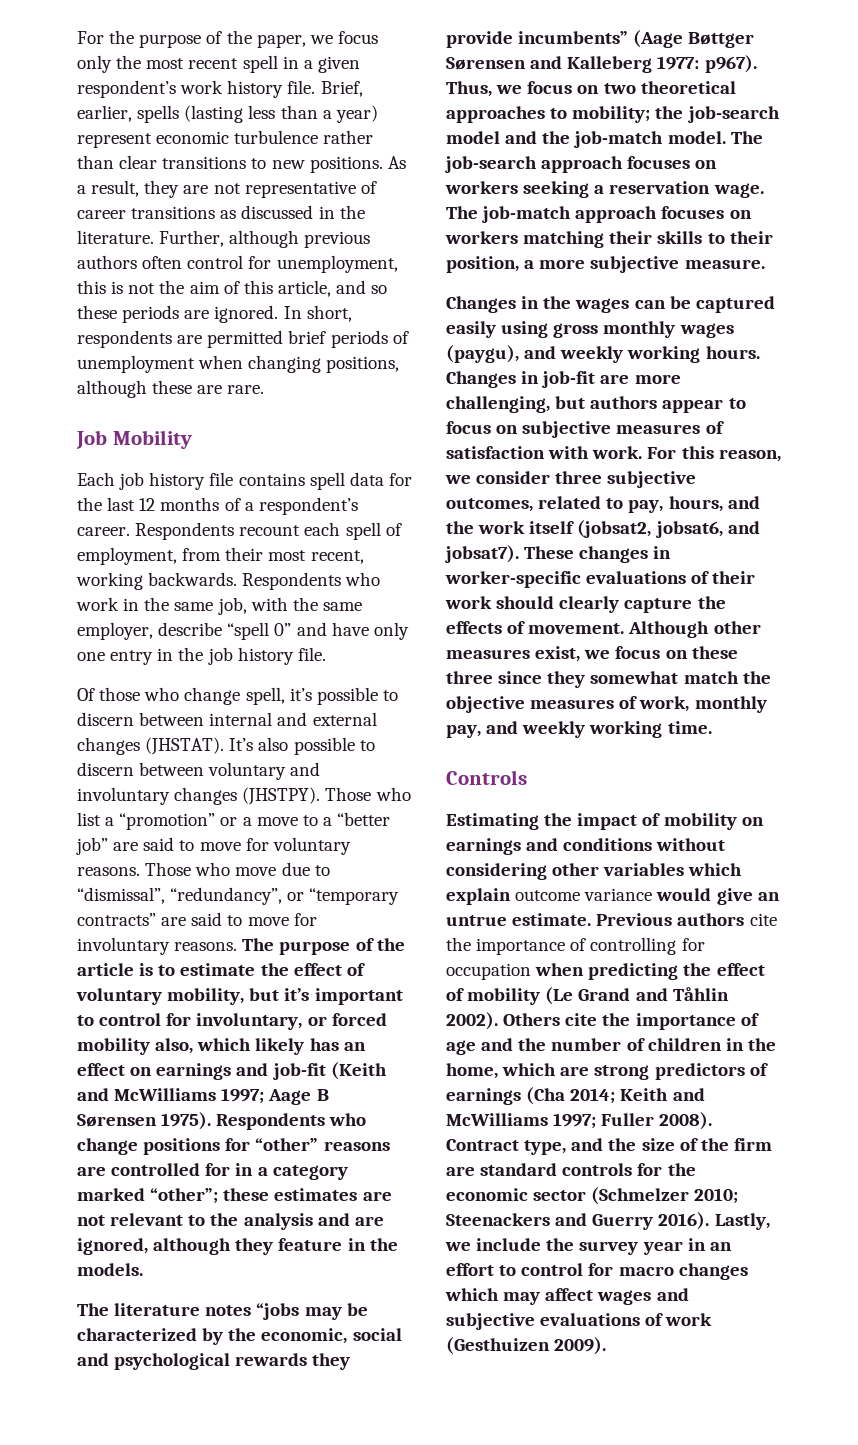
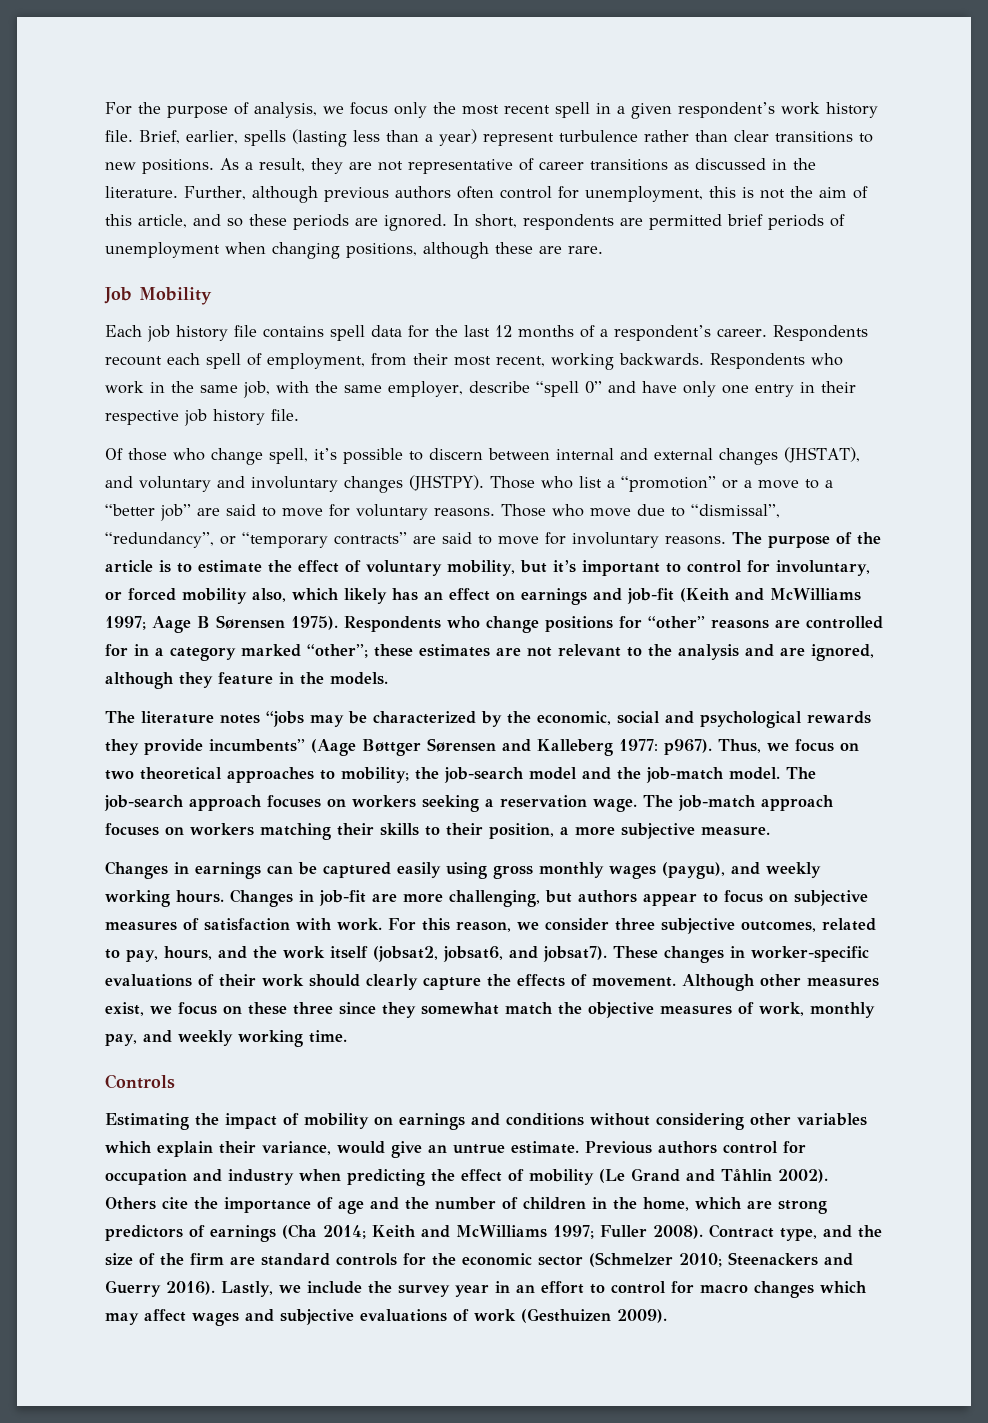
[226,30,306,48] the paper, -> [254,102,317,118] analysis,
[156,131,230,144] economic -> (554, 139) none
[178,647,204,661] the -> [821,381,856,393] [105,410,179,425] their respective
[145,737,375,755] [77,762,205,776] (JHSTAT). It’s also possible to discern between -> [784,447,860,463] [105,476,133,488] (JHSTAT), and
[543,296,630,313] the wages -> [195,862,261,879] earnings
[515,888,653,901] outcome variance -> [219,1141,331,1155] their variance,
[749,913,777,926] [446,937,705,955] [446,963,531,980] cite the importance of controlling for occupation -> [723,1141,806,1154] [105,1169,294,1185] control for occupation and industry

